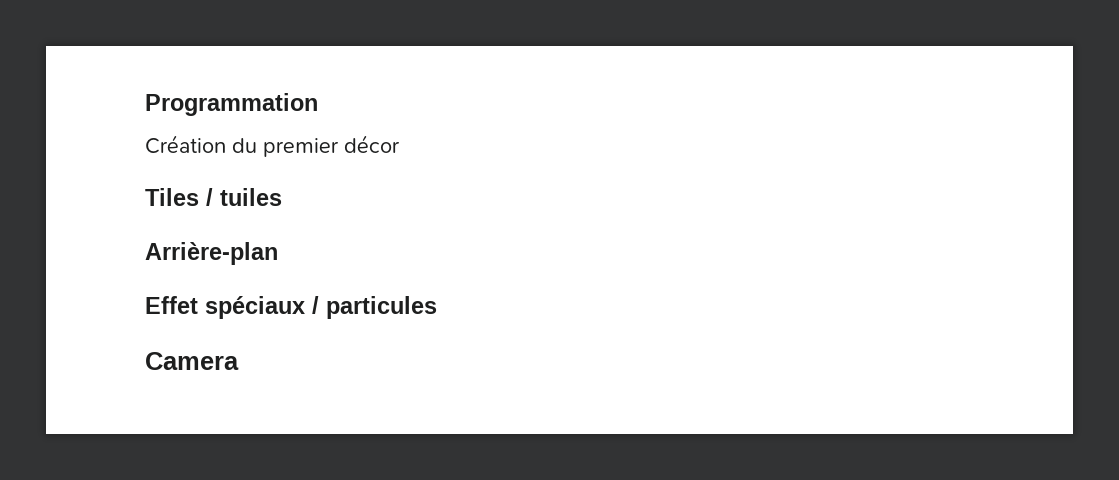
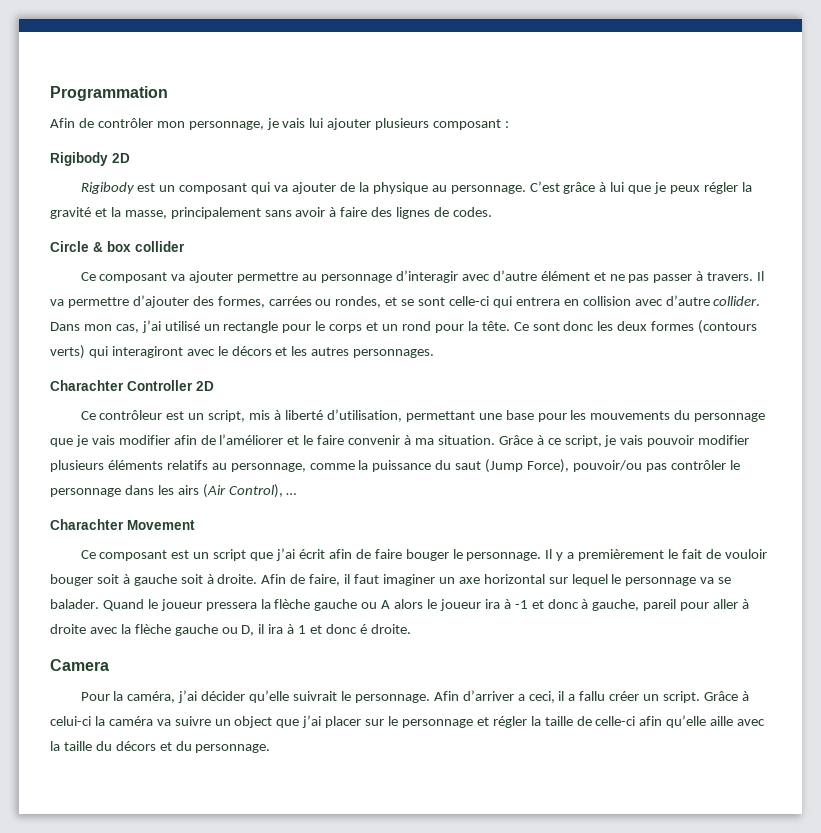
[145,135,400,157] [145,188,282,206] [145,242,278,265] [145,296,437,319] [145,352,239,370] Création du premier décor // Tiles / tuiles // Arrière-plan // Effet spéciaux / particules // Camera -> [50,118,510,130] [50,152,130,166] [80,181,752,194] [50,207,492,219] [50,241,185,252] [80,270,765,283] [50,295,761,308] [50,320,758,334] [50,345,435,359] [50,380,214,391] [80,409,766,422] [50,434,750,447] [50,459,740,473] [50,484,297,498] [50,519,195,530] [80,548,767,561] [50,574,732,586] [50,599,750,611] [50,624,411,636] [50,659,109,671] [80,690,749,703] [50,715,766,728] [50,741,271,753] Afin de contrôler mon personnage, je vais lui ajouter plusieurs composant : // Rigibody 2D // Rigibody est un composant qui va ajouter de la physique au personnage. C’est grâce à lui que je peux régler la gravité et la masse, principalement sans avoir à faire des lignes de codes. // Circle & box collider // Ce composant va ajouter permettre au personnage d’interagir avec d’autre élément et ne pas passer à travers. Il va permettre d’ajouter des formes, carrées ou rondes, et se sont celle-ci qui entrera en collision avec d’autre collider. Dans mon cas, j’ai utilisé un rectangle pour le corps et un rond pour la tête. Ce sont donc les deux formes (contours verts) qui interagiront avec le décors et les autres personnages. // Charachter Controller 2D // Ce contrôleur est un script, mis à liberté d’utilisation, permettant une base pour les mouvements du personnage que je vais modifier afin de l’améliorer et le faire convenir à ma situation. Grâce à ce script, je vais pouvoir modifier plusieurs éléments relatifs au personnage, comme la puissance du saut (Jump Force), pouvoir/ou pas contrôler le personnage dans les airs (Air Control), … // Charachter Movement // Ce composant est un script que j’ai écrit afin de faire bouger le personnage. Il y a premièrement le fait de vouloir bouger soit à gauche soit à droite. Afin de faire, il faut imaginer un axe horizontal sur lequel le personnage va se balader. Quand le joueur pressera la flèche gauche ou A alors le joueur ira à -1 et donc à gauche, pareil pour aller à droite avec la flèche gauche ou D, il ira à 1 et donc é droite. // Camera // Pour la caméra, j’ai décider qu’elle suivrait le personnage. Afin d’arriver a ceci, il a fallu créer un script. Grâce à celui-ci la caméra va suivre un object que j’ai placer sur le personnage et régler la taille de celle-ci afin qu’elle aille avec la taille du décors et du personnage.

